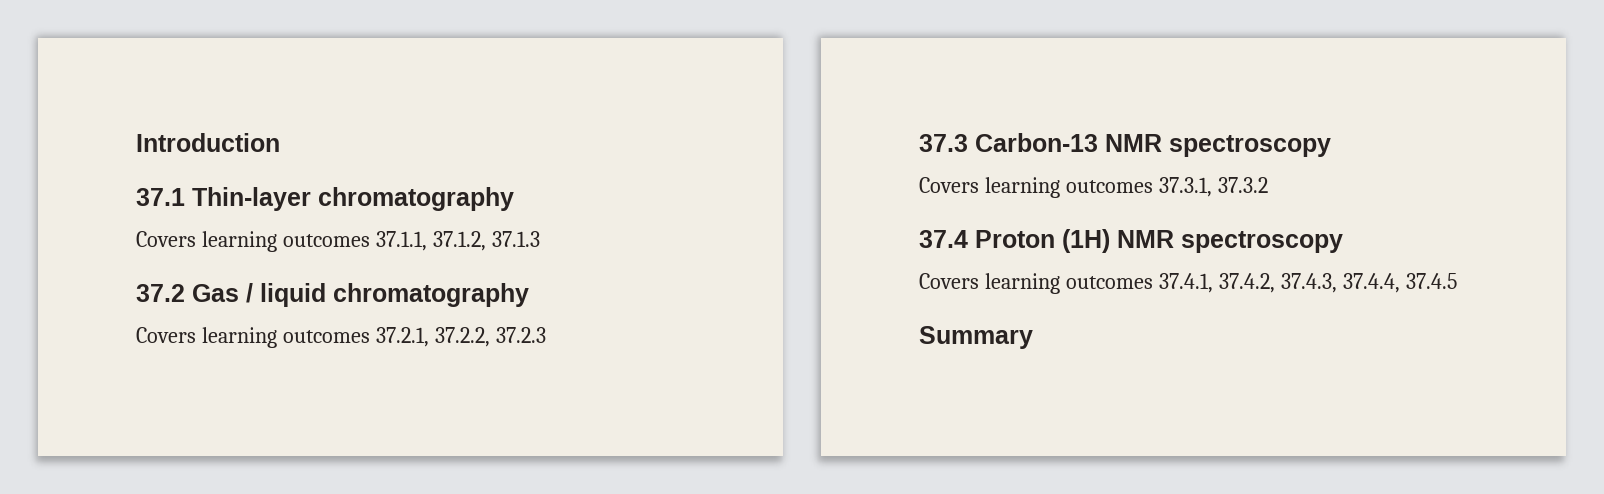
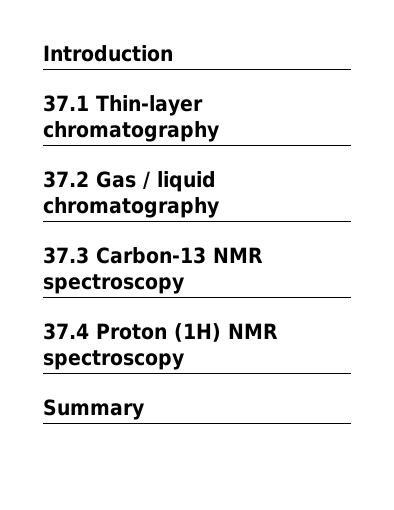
[136,231,540,252] // Covers learning outcomes 37.1.1, 37.1.2, 37.1.3 -> (219, 131) none
[136,327,546,348] // Covers learning outcomes 37.2.1, 37.2.2, 37.2.3 -> (219, 207) none
[919,177,1268,198] // Covers learning outcomes 37.3.1, 37.3.2 -> (184, 284) none
[919,273,1457,294] // Covers learning outcomes 37.4.1, 37.4.2, 37.4.3, 37.4.4, 37.4.5 -> (184, 360) none

